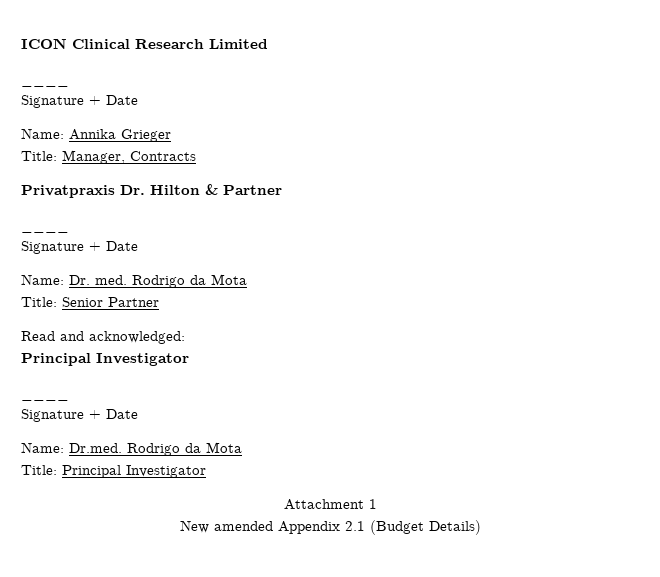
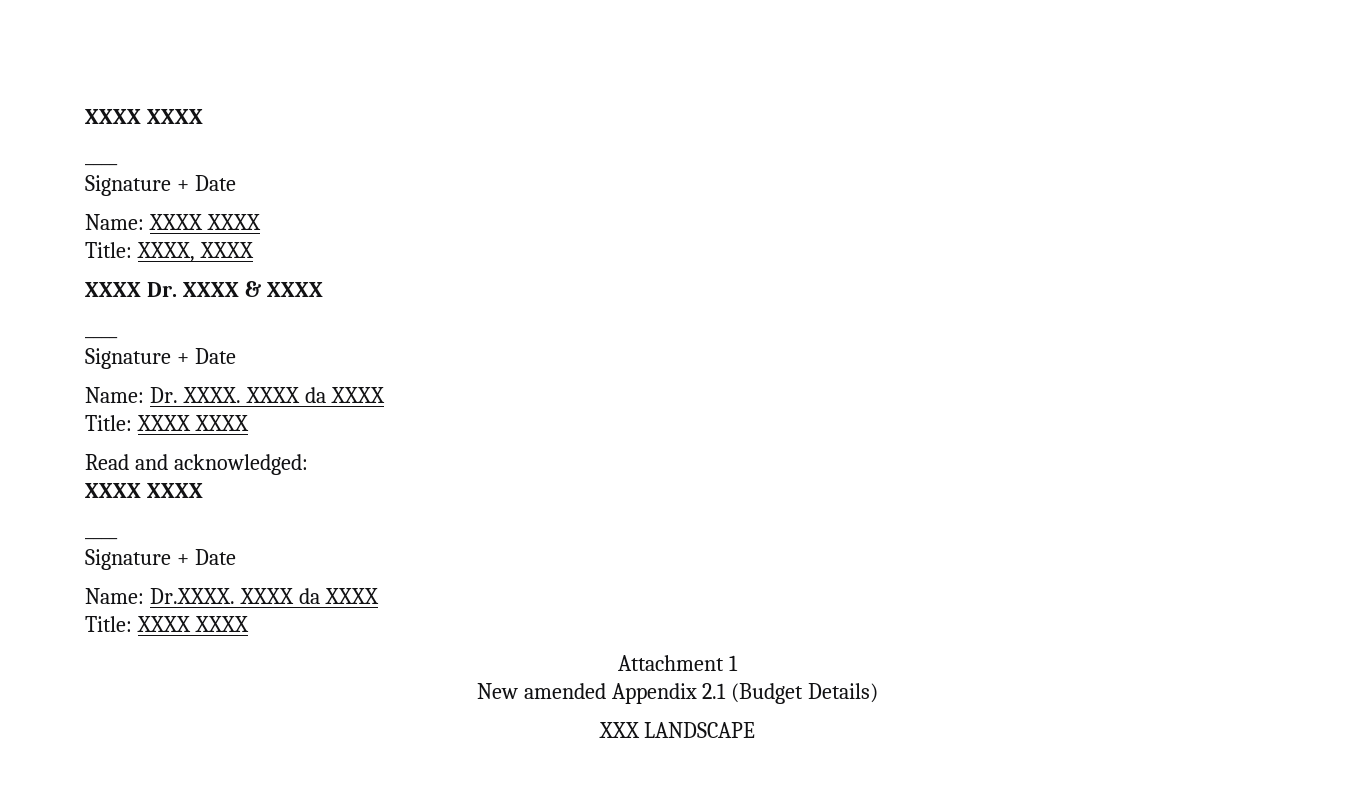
[21,38,268,49] [21,83,69,87] [21,95,138,108] [21,128,171,142] [21,150,196,164] [21,184,282,198] ICON Clinical Research Limited // ____ // Signature + Date // Name: Annika Grieger // Title: Manager, Contracts // Privatpraxis Dr. Hilton & Partner -> [85,109,203,124] [85,163,118,166] [85,175,236,196] [85,214,261,230] [85,242,254,262] [85,281,323,297] XXXX XXXX // ____ // Signature + Date // Name: XXXX XXXX // Title: XXXX, XXXX // XXXX Dr. XXXX & XXXX
[95,274,247,288] [21,297,159,307] med. Rodrigo da Mota // Title: Senior Partner -> [182,387,385,403] [85,415,249,431] XXXX. XXXX da XXXX // Title: XXXX XXXX
[21,353,189,366] [21,397,69,401] [21,409,138,422] [21,442,242,456] [21,465,206,478] Principal Investigator // ____ // Signature + Date // Name: Dr.med. Rodrigo da Mota // Title: Principal Investigator -> [85,483,203,498] [85,537,118,540] [85,549,236,570] [85,588,379,604] [85,616,249,632] XXXX XXXX // ____ // Signature + Date // Name: Dr.XXXX. XXXX da XXXX // Title: XXXX XXXX
(481, 527) none -> [598,722,756,738] // XXX LANDSCAPE

